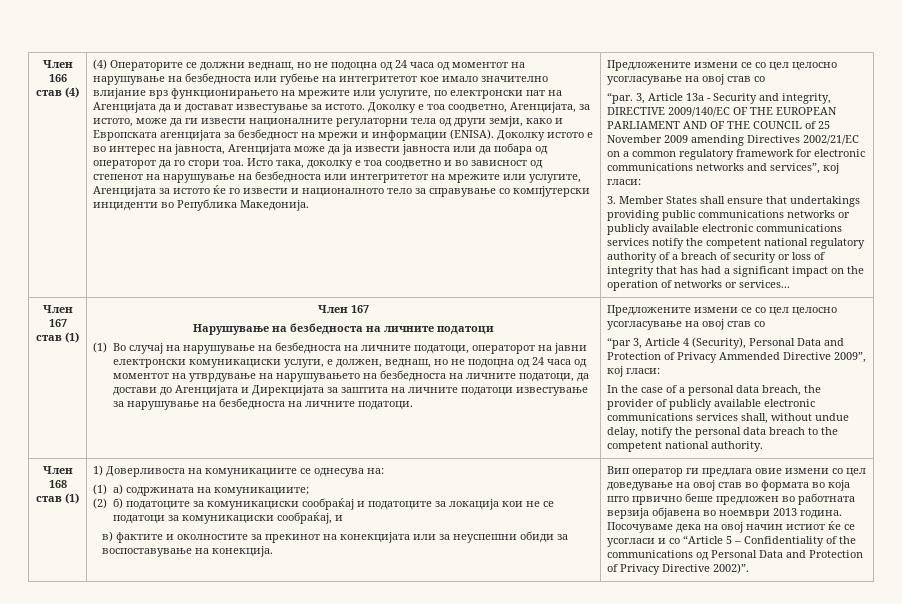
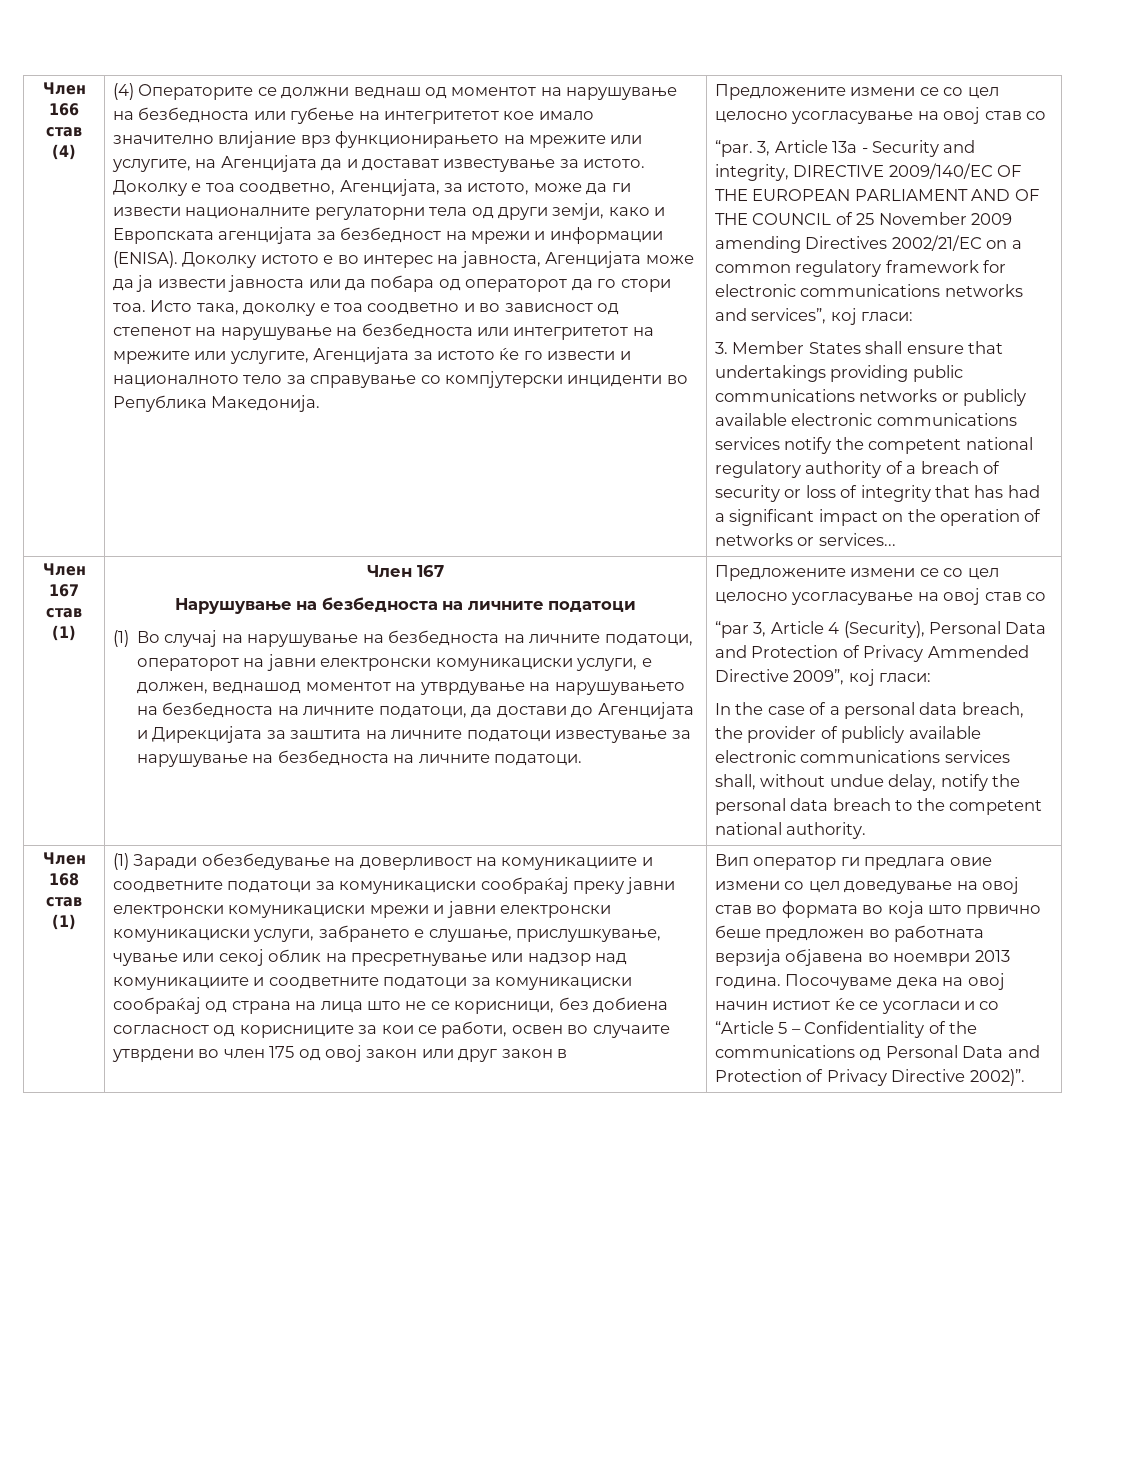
[248,60,435,71] веднаш, но не подоцна од 24 часа -> [353,87,421,99] веднаш
[434,90,546,99] по електронски пат -> (191, 165) none
[384,357,587,368] веднаш, но не подоцна од 24 часа од -> [212,682,302,694] веднашод
[93,465,385,477] [93,484,309,496] [93,498,554,510] [112,512,343,524] [101,531,568,543] [101,546,273,557] 1) Доверливоста на комуникациите се однесува на: // (1) а) содржината на комуникациите; // (2) б) податоците за комуникациски сообраќај и податоците за локација кои не се податоци за комуникациски сообраќај, и // в) фактите и околностите за прекинот на конекцијата или за неуспешни обиди за воспоставување на конекција. -> [112,853,653,870] [112,877,676,894] [112,901,612,918] [112,925,662,942] [112,949,628,966] [112,977,633,990] [112,997,669,1014] [112,1021,670,1038] [111,1045,568,1062] (1) Заради обезбедување на доверливост на комуникациите и соодветните податоци за комуникациски сообраќај преку јавни електронски комуникациски мрежи и јавни електронски комуникациски услуги, забрането е слушање, прислушкување, чување или секој облик на пресретнување или надзор над комуникациите и соодветните податоци за комуникациски сообраќај од страна на лица што не се корисници, без добиена согласност од корисниците за кои се работи, освен во случаите утврдени во член 175 од овој закон или друг закон в

